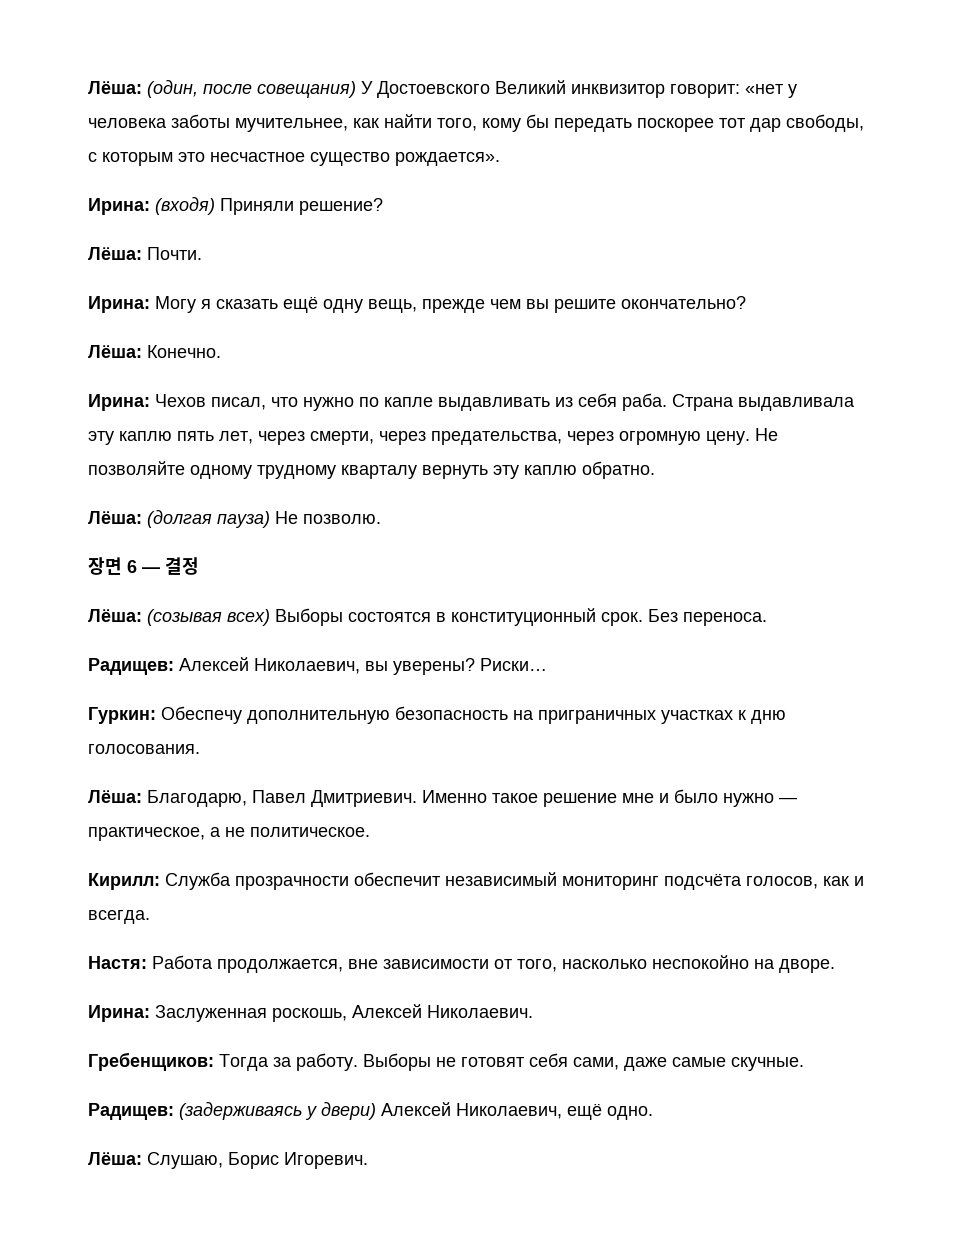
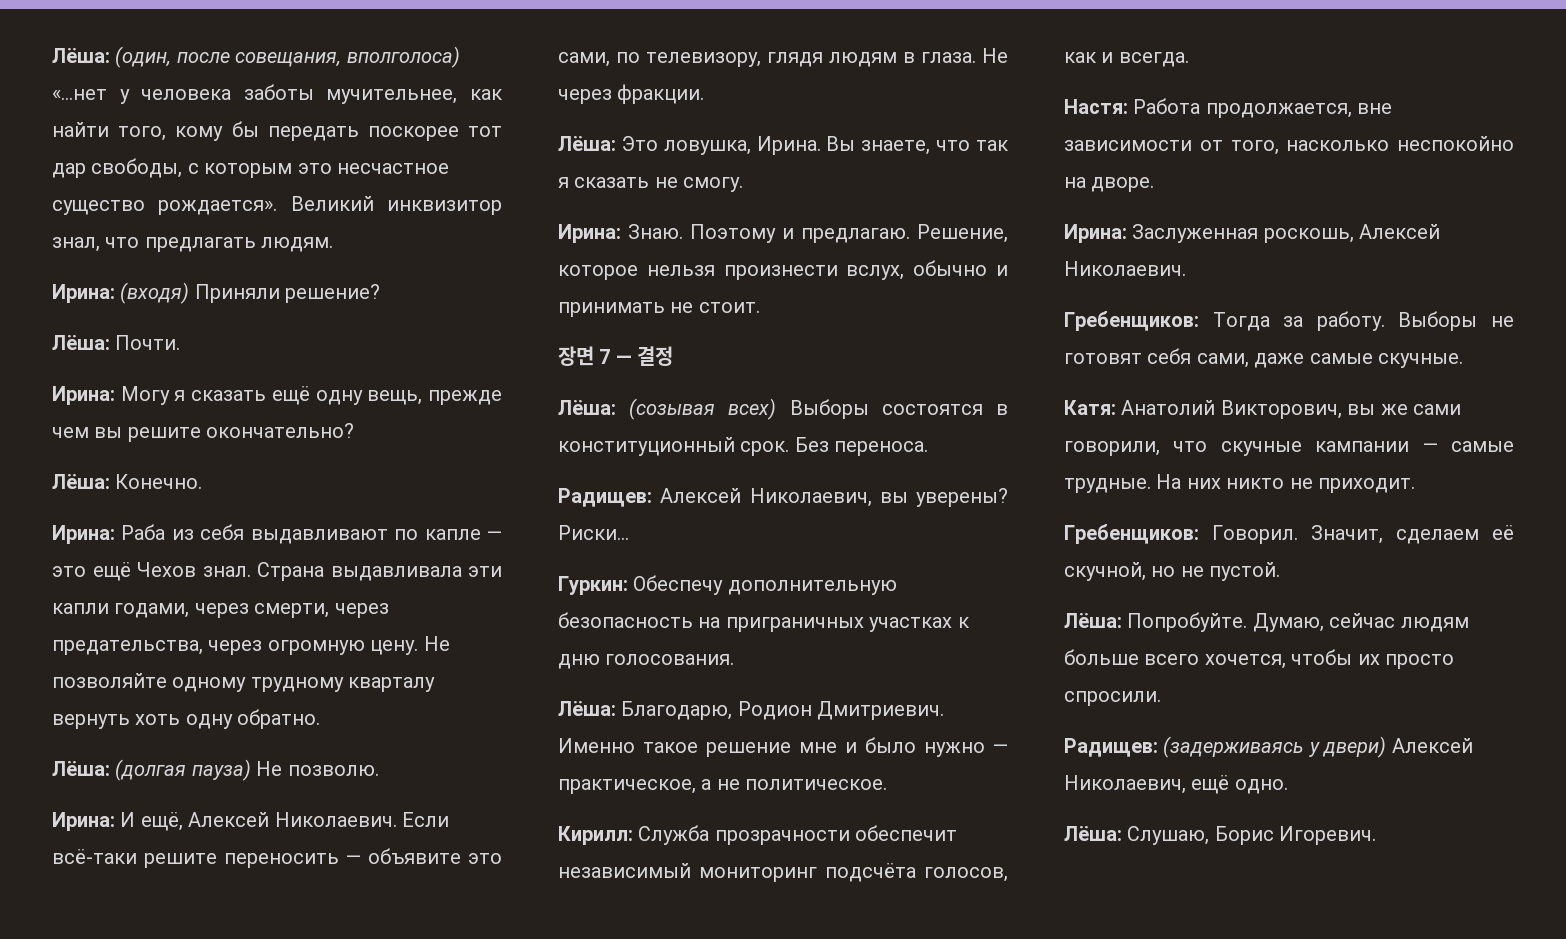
[257,80,783,98] совещания) У Достоевского Великий инквизитор говорит: «нет -> [235,46,460,68] [52,89,107,100] совещания, вполголоса) «…нет
(500, 159) none -> [290,196,502,215] [52,237,334,252] Великий инквизитор знал, что предлагать людям.
[155,393,855,411] [88,431,253,445] Чехов писал, что нужно по капле выдавливать из себя раба. Страна выдавливала эту каплю пять лет, -> [121,524,502,544] [52,562,502,581] [52,603,190,618] Раба из себя выдавливают по капле — это ещё Чехов знал. Страна выдавливала эти капли годами,
[493,465,577,479] эту каплю -> [135,714,233,729] хоть одну
(381, 519) none -> [52,812,449,831] [52,848,502,868] [558,48,1008,67] [558,84,705,104] [558,136,1009,155] [558,177,744,192] [558,224,1008,243] [558,260,1008,280] [558,302,760,317] // Ирина: И ещё, Алексей Николаевич. Если всё-таки решите переносить — объявите это сами, по телевизору, глядя людям в глаза. Не через фракции. // Лёша: Это ловушка, Ирина. Вы знаете, что так я сказать не смогу. // Ирина: Знаю. Поэтому и предлагаю. Решение, которое нельзя произнести вслух, обычно и принимать не стоит.
[127,560,137,573] 6 -> [599,349,611,364] 7
[252,790,306,803] Павел -> [737,701,812,720] Родион
(804, 1064) none -> [1064,400,1461,419] [1064,441,1514,456] [1064,474,1415,493] [1064,524,1514,544] [1064,562,1281,581] [1064,612,1469,632] [1064,649,1454,669] [1064,691,1161,706] // Катя: Анатолий Викторович, вы же сами говорили, что скучные кампании — самые трудные. На них никто не приходит. // Гребенщиков: Говорил. Значит, сделаем её скучной, но не пустой. // Лёша: Попробуйте. Думаю, сейчас людям больше всего хочется, чтобы их просто спросили.

